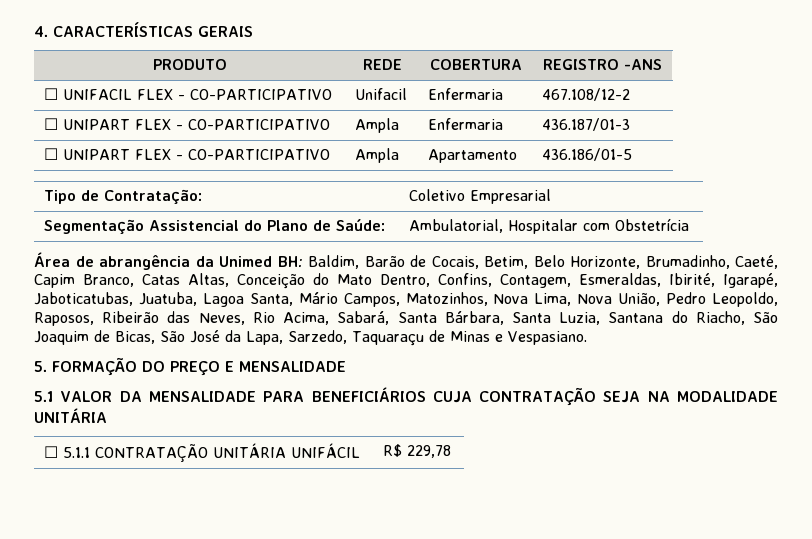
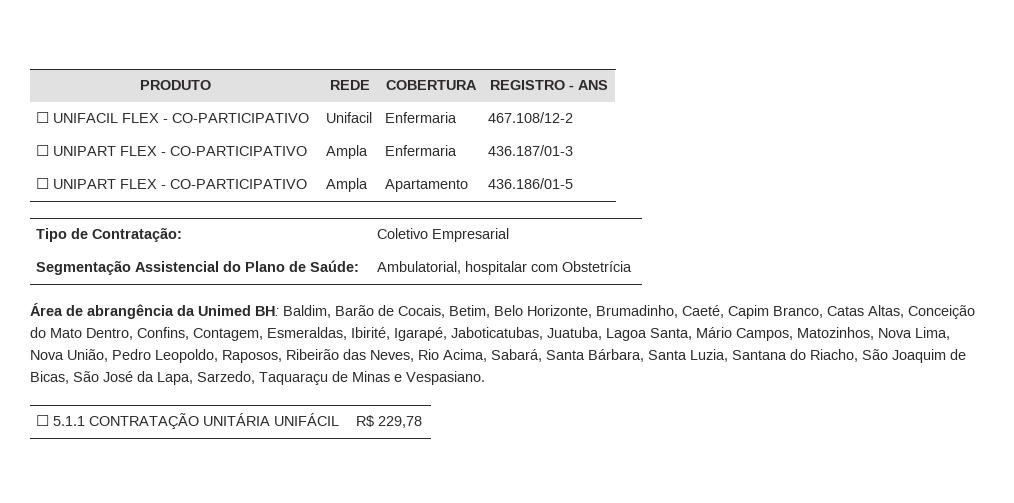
[34,22,253,37] 4. CARACTERÍSTICAS GERAIS // -> (140, 85) none
[624,59,662,70] -ANS -> [569,80,608,90] - ANS
[508,219,579,234] Hospitalar -> [465,261,528,275] hospitalar
[34,357,346,376] [34,387,779,406] [34,408,107,423] // 5. FORMAÇÃO DO PREÇO E MENSALIDADE // 5.1 VALOR DA MENSALIDADE PARA BENEFICIÁRIOS CUJA CONTRATAÇÃO SEJA NA MODALIDADE UNITÁRIA -> (485, 378) none

